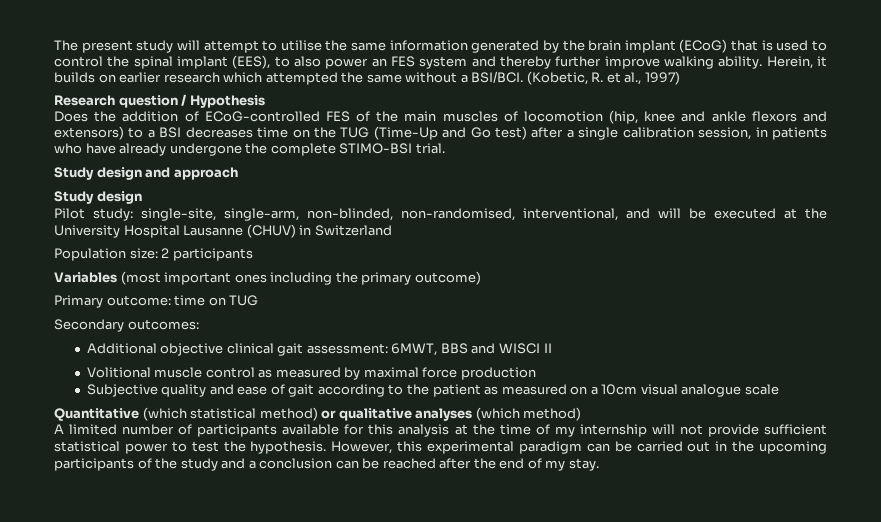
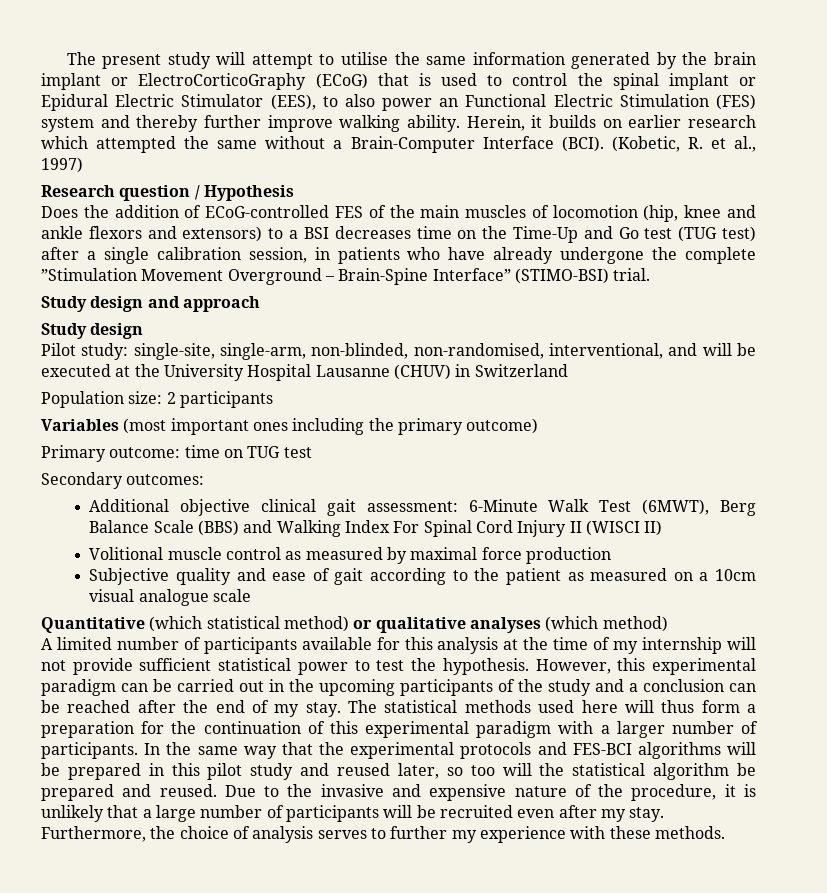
(676, 46) none -> [111,73,307,90] or ElectroCorticoGraphy
(229, 62) none -> [739,77,756,86] [41,94,264,111] or Epidural Electric Stimulator
[391,56,415,67] FES -> [465,94,756,110] Functional Electric Stimulation (FES)
[471,71,524,83] BSI/BCI. -> [350,136,604,153] Brain-Computer Interface (BCI).
[340,126,491,140] TUG (Time-Up and Go -> [512,226,718,243] Time-Up and Go test (TUG
[339,143,413,154] STIMO-BSI -> [41,268,609,285] ”Stimulation Movement Overground – Brain-Spine Interface” (STIMO-BSI)
(259, 300) none -> [283,447,312,458] test
[391,343,540,356] 6MWT, BBS and WISCI -> [468,499,757,516] [89,520,567,537] 6-Minute Walk Test (6MWT), Berg Balance Scale (BBS) and Walking Index For Spinal Cord Injury
(552, 348) none -> [585,520,663,536] (WISCI II)
(599, 464) none -> [348,700,756,713] [41,721,758,738] [41,742,756,759] [41,763,757,780] [41,784,757,801] [41,805,665,822] [41,826,725,843] The statistical methods used here will thus form a preparation for the continuation of this experimental paradigm with a larger number of participants. In the same way that the experimental protocols and FES-BCI algorithms will be prepared in this pilot study and reused later, so too will the statistical algorithm be prepared and reused. Due to the invasive and expensive nature of the procedure, it is unlikely that a large number of participants will be recruited even after my stay. Furthermore, the choice of analysis serves to further my experience with these methods.

